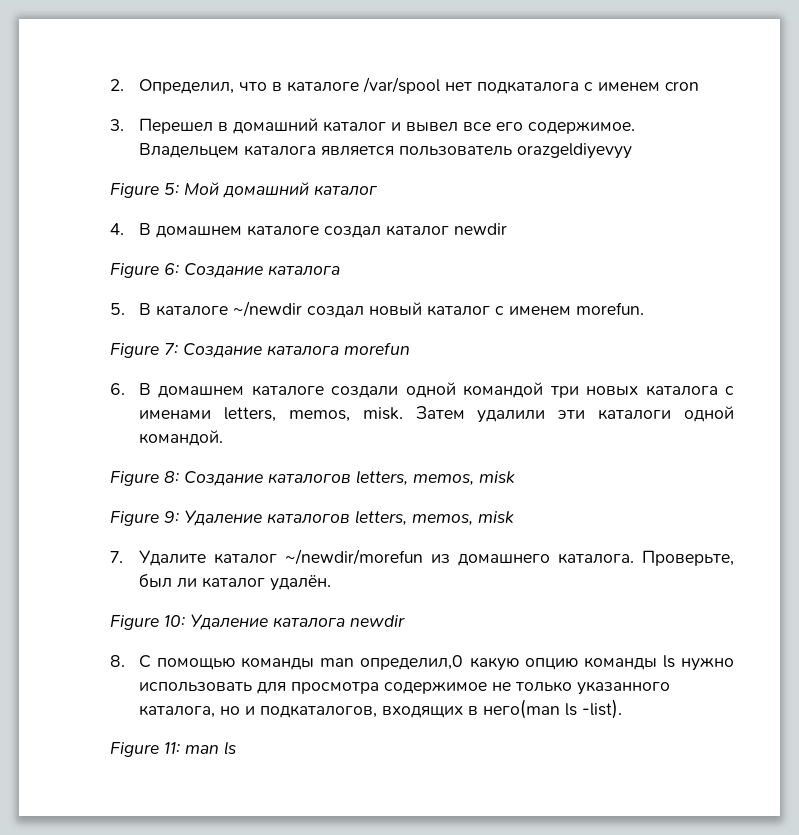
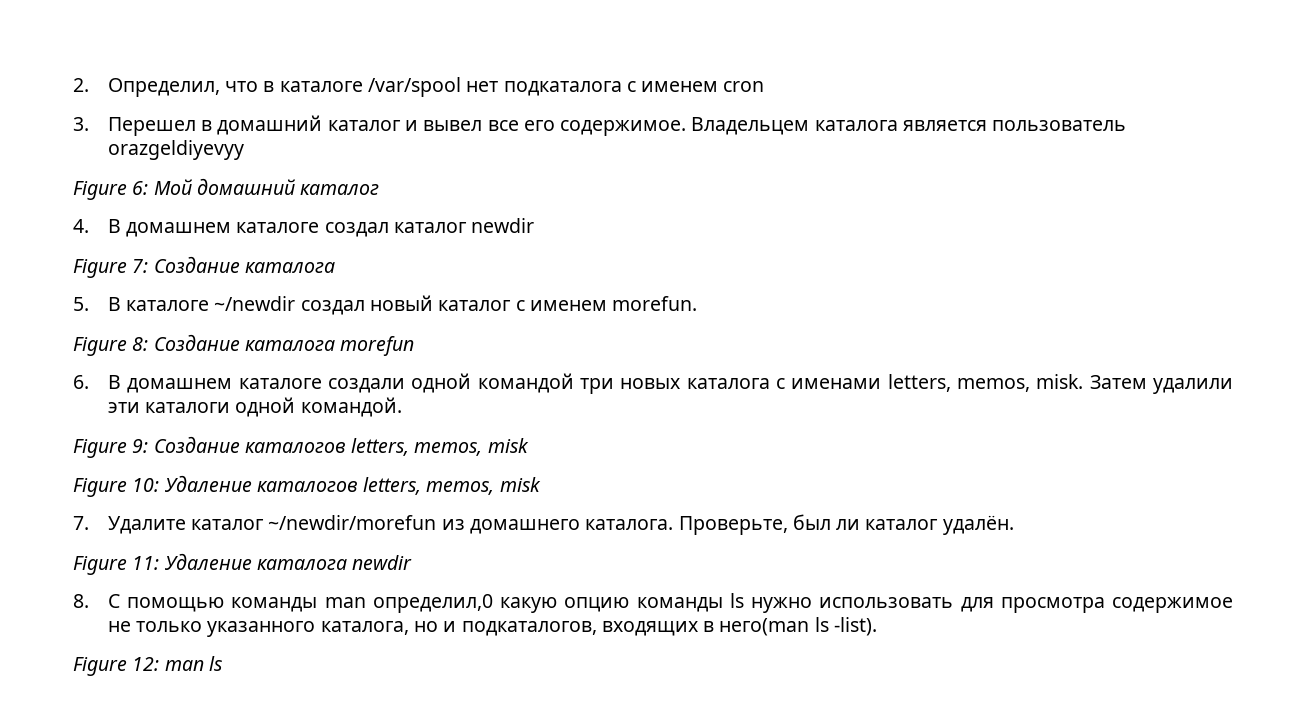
[164,183,179,195] 5: -> [132,181,149,195] 6:
[164,263,179,275] 6: -> [132,259,149,273] 7:
[164,343,178,355] 7: -> [132,337,149,351] 8:
[164,471,179,483] 8: -> [132,439,149,453] 9:
[164,511,179,523] 9: -> [132,478,160,492] 10:
[164,615,185,627] 10: -> [132,556,160,570] 11:
[164,742,180,754] 11: -> [132,657,160,671] 12:

